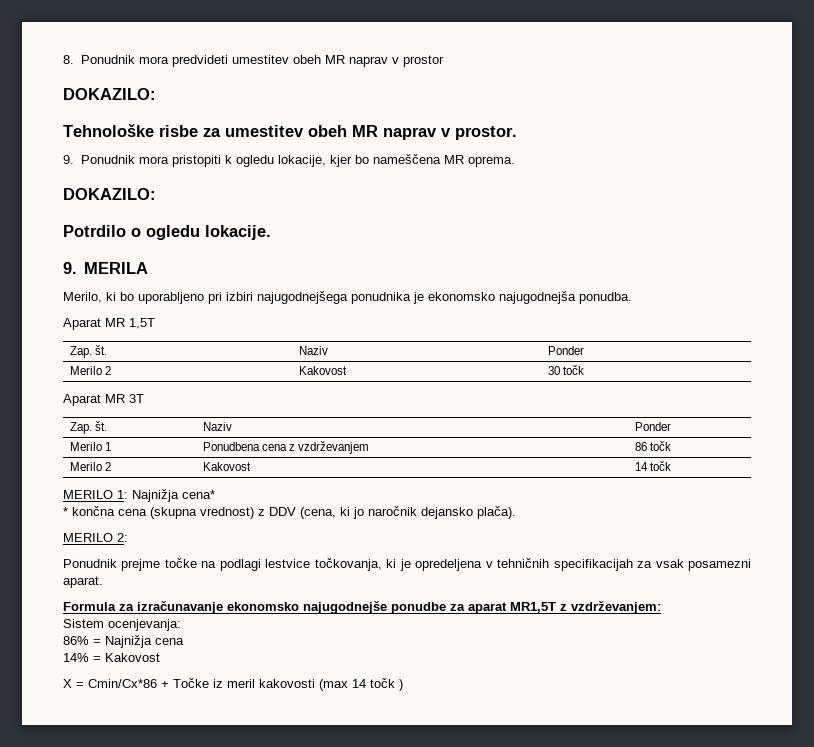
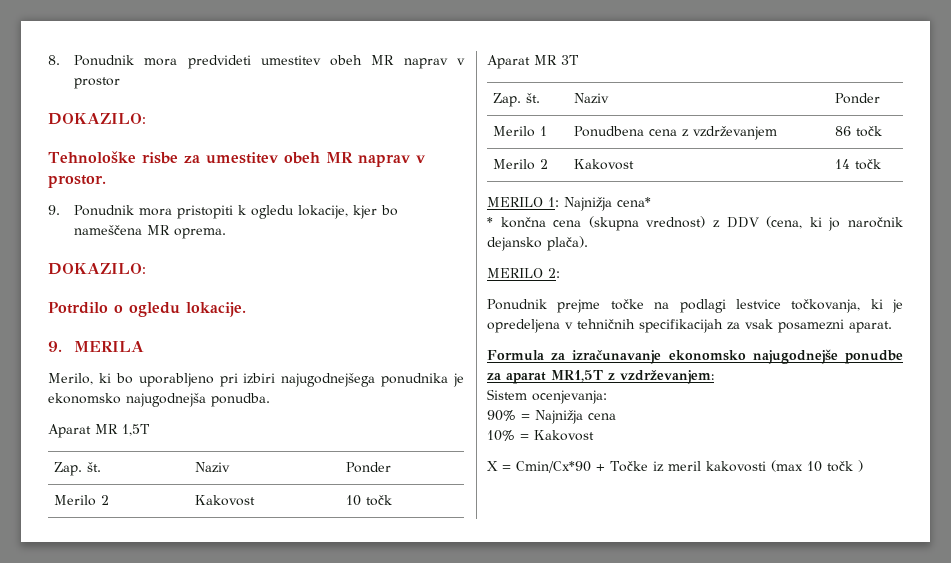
[547,366,560,375] 30 -> [345,495,361,506] 10
[63,636,89,645] 86% -> [487,410,516,421] 90%
[63,653,89,662] 14% -> [487,430,515,441] 10%
[88,679,157,688] Cmin/Cx*86 -> [516,461,591,473] Cmin/Cx*90
[352,679,366,688] 14 -> [806,461,822,472] 10

